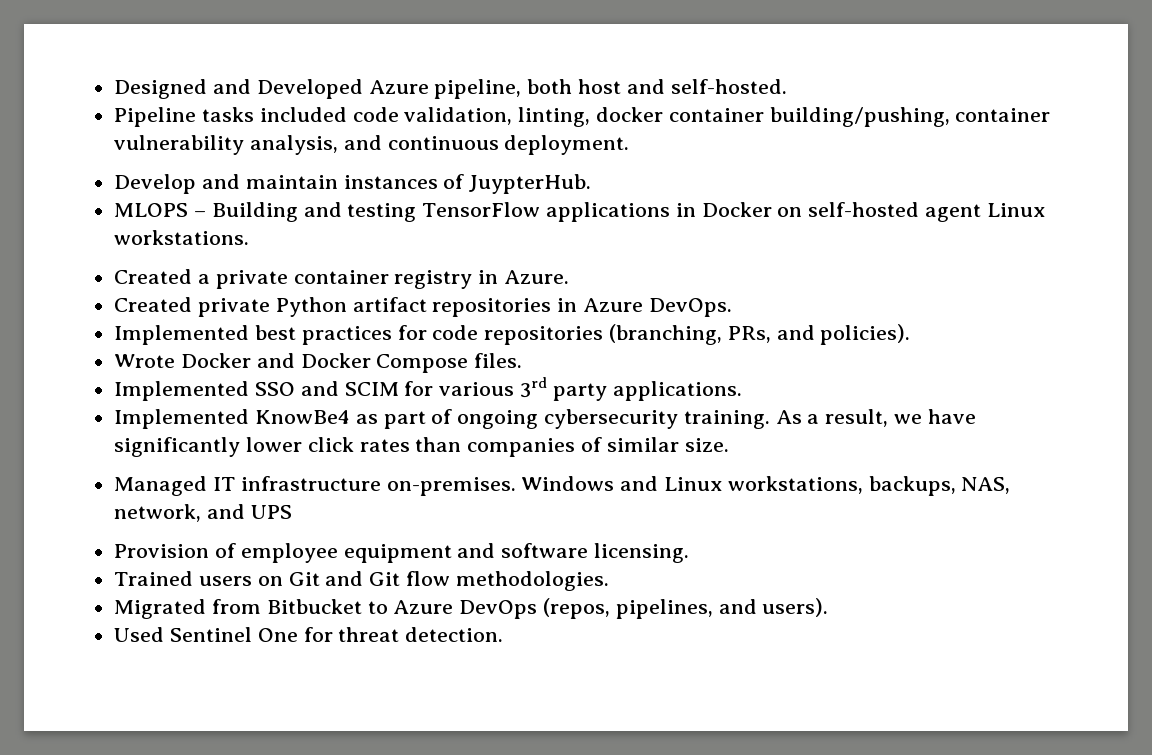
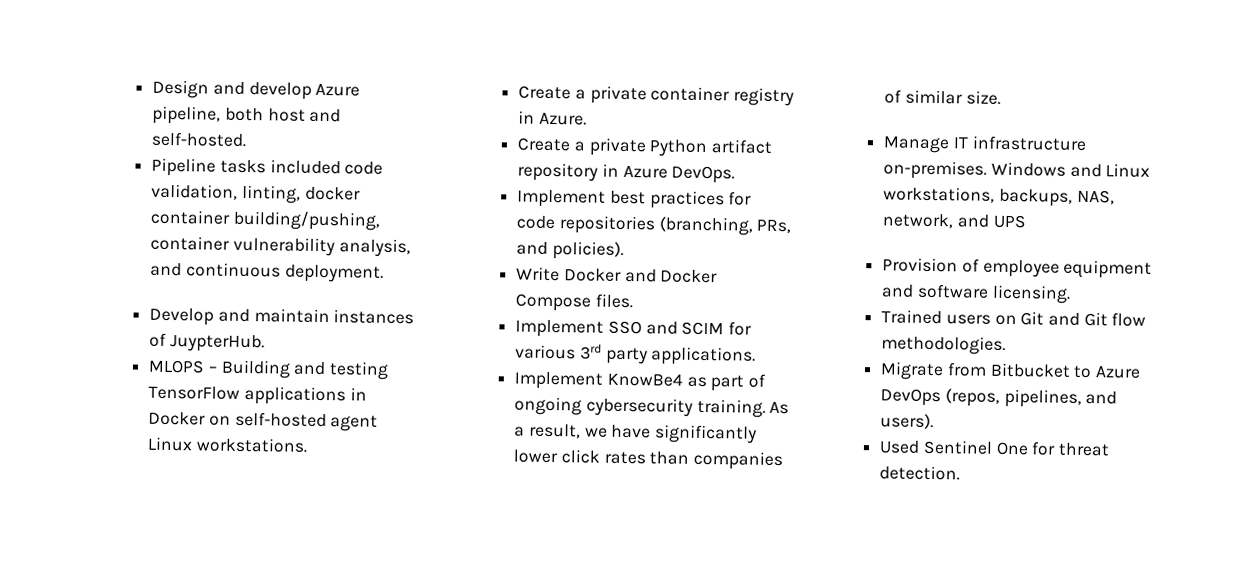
[114,79,363,99] Designed and Developed -> [152,79,312,100] Design and develop
[114,269,193,284] Created -> [518,85,572,100] Create
[114,297,193,312] Created -> [517,137,585,152] Create a
[432,298,552,317] repositories -> [517,162,599,182] repository
[114,325,250,345] Implemented -> [517,189,607,208] Implement
[114,354,176,368] Wrote -> [516,266,561,282] Write
[114,381,250,401] Implemented -> [515,319,605,338] Implement
[114,409,250,429] Implemented -> [514,371,604,390] Implement
[114,476,208,496] Managed -> [883,136,951,154] Manage
[114,599,207,619] Migrated -> [880,361,945,381] Migrate

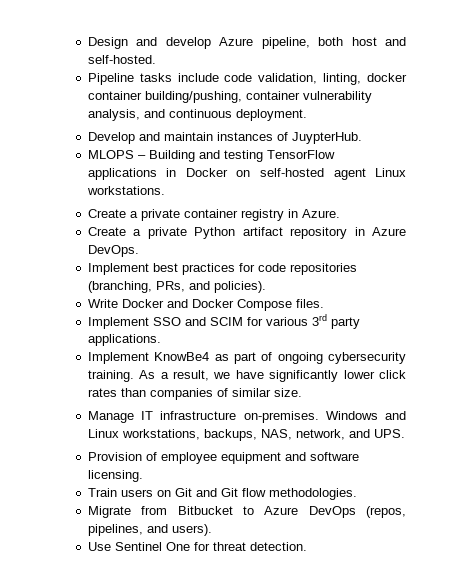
[269,159,341,175] included -> [177,73,219,82] include
[992,214,1027,229] UPS -> [373,429,405,438] UPS.
[881,309,943,325] Trained -> [87,488,117,497] Train
[879,440,921,454] Used -> [87,542,111,551] Use

